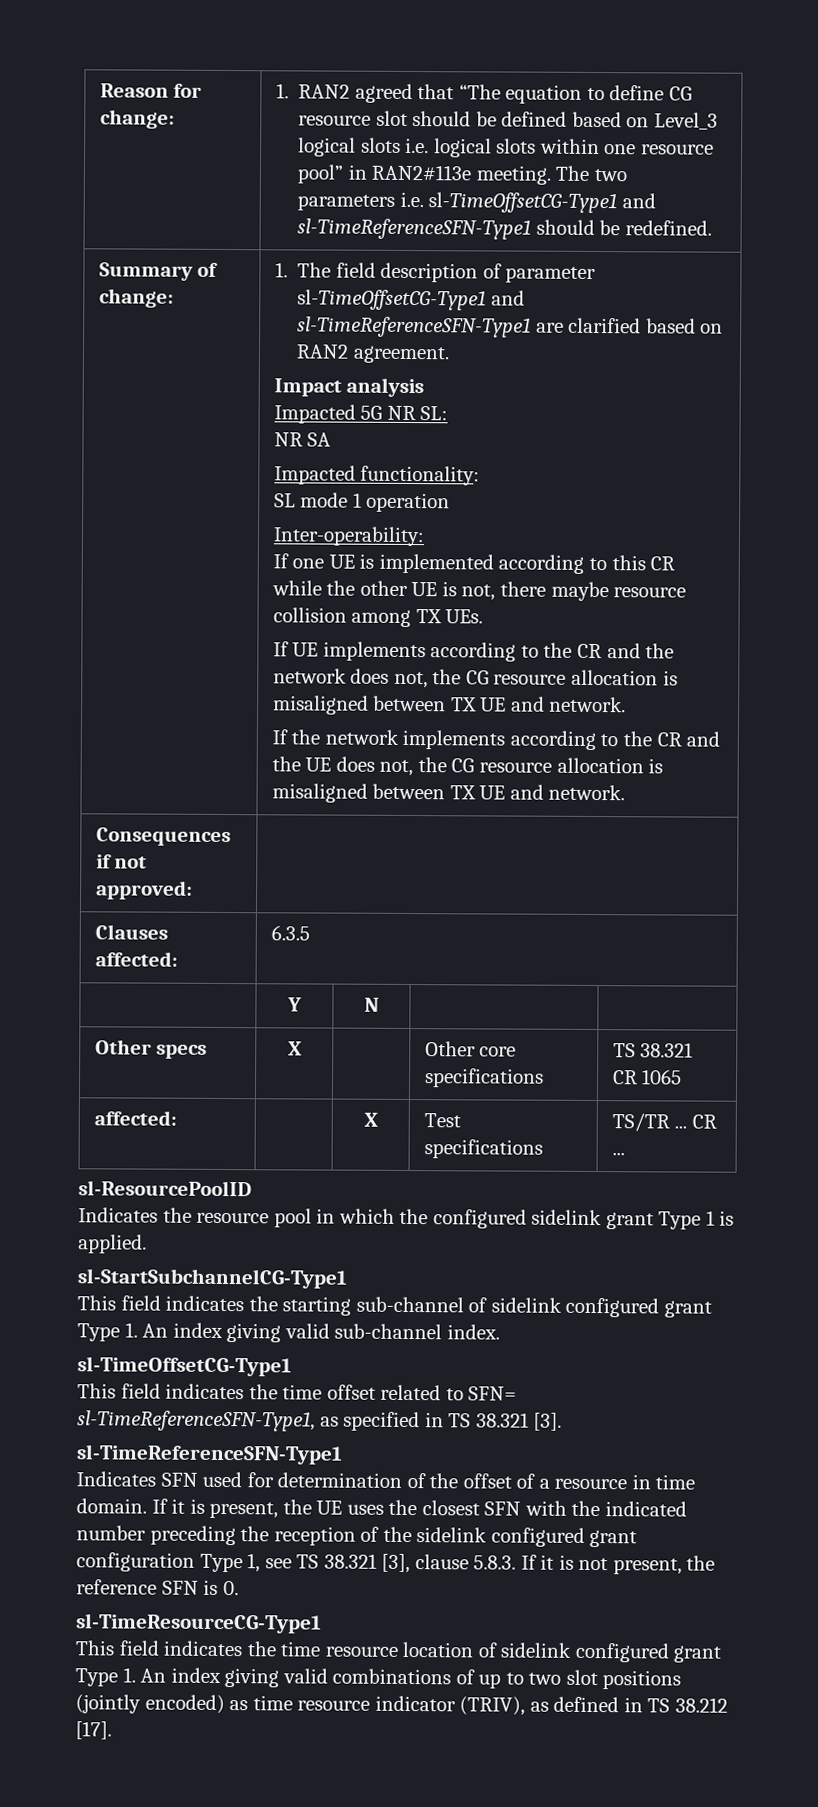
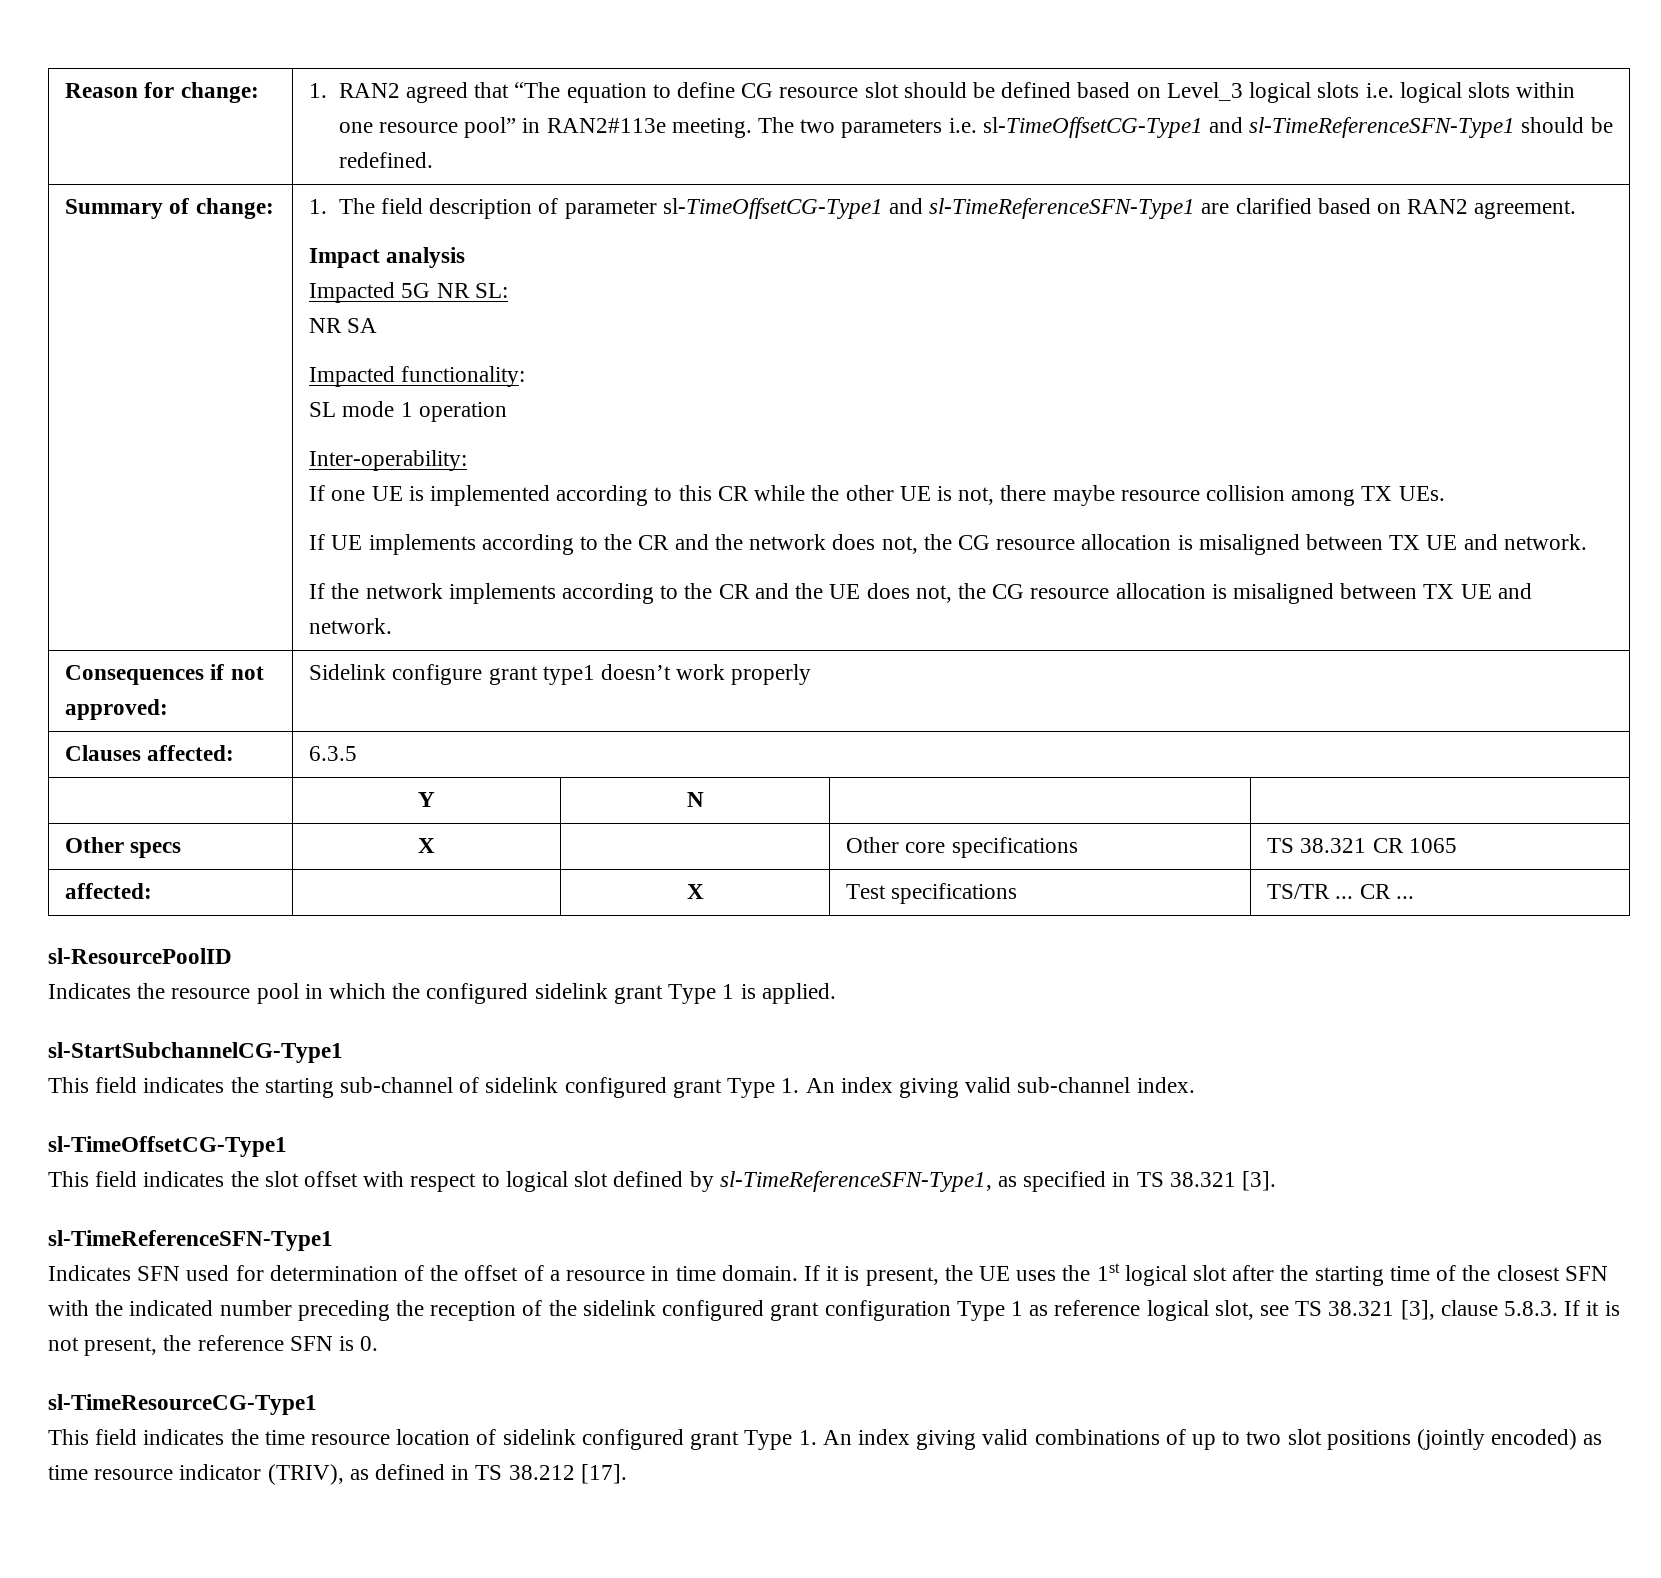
(193, 890) none -> [309,664,812,685] Sidelink configure grant type1 doesn’t work properly
[282,1384,518,1401] time offset related to SFN= -> [264,1171,714,1192] slot offset with respect to logical slot defined by
(418, 1507) none -> [1096,1263,1491,1286] 1st logical slot after the starting time of the
[247,1553,261,1573] 1, -> [1010,1300,1254,1321] 1 as reference logical slot,

